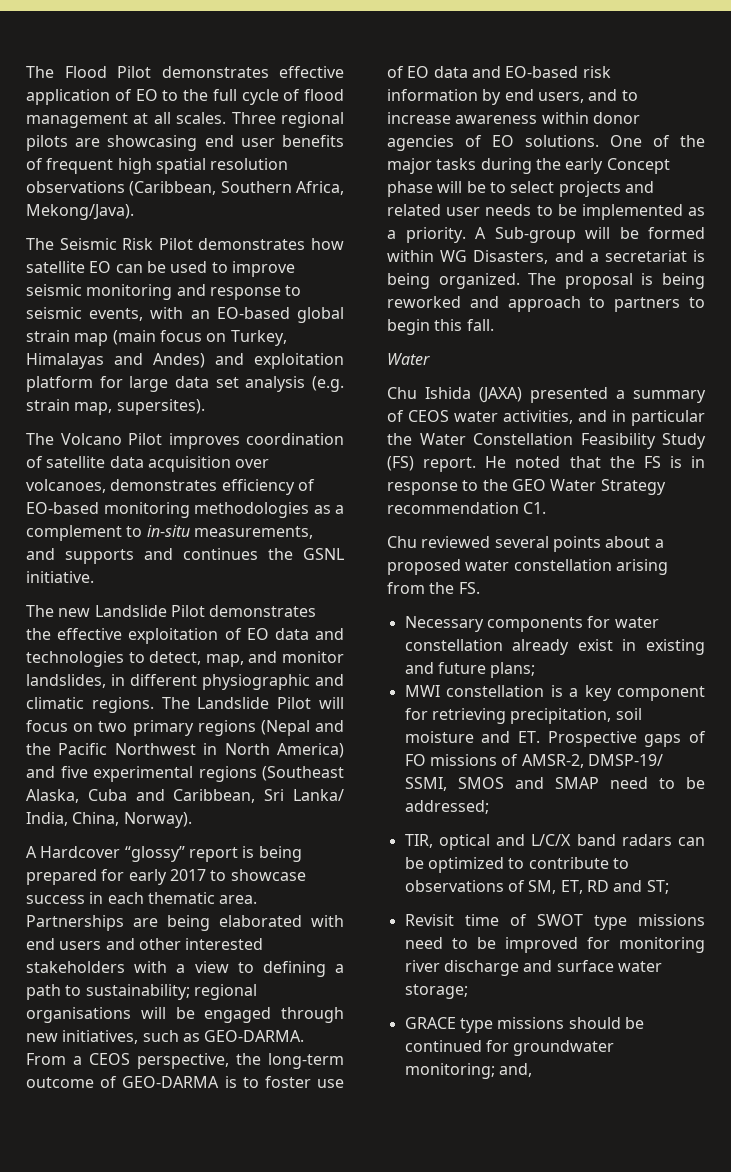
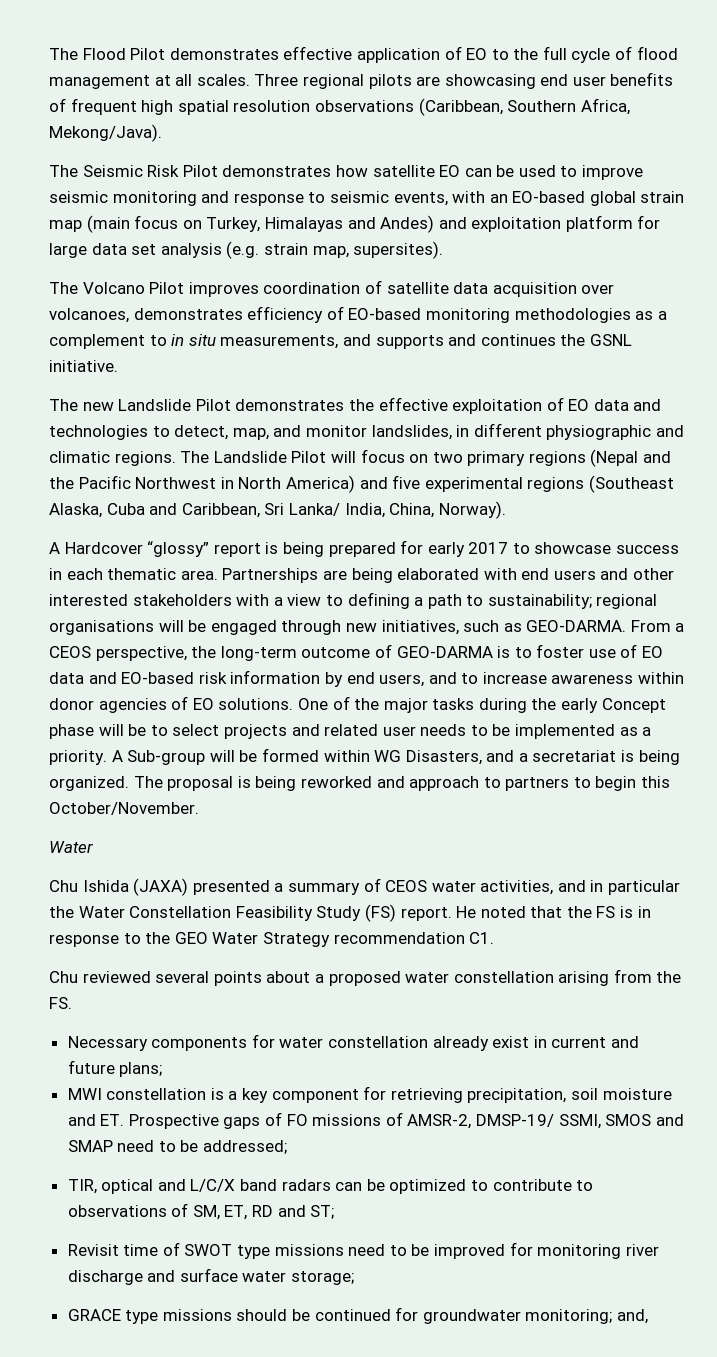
[146,525,190,537] in-situ -> [171,334,216,346] in situ
[466,319,494,331] fall. -> [49,802,199,815] October/November.
[646,639,705,655] existing -> [551,1037,607,1048] current

